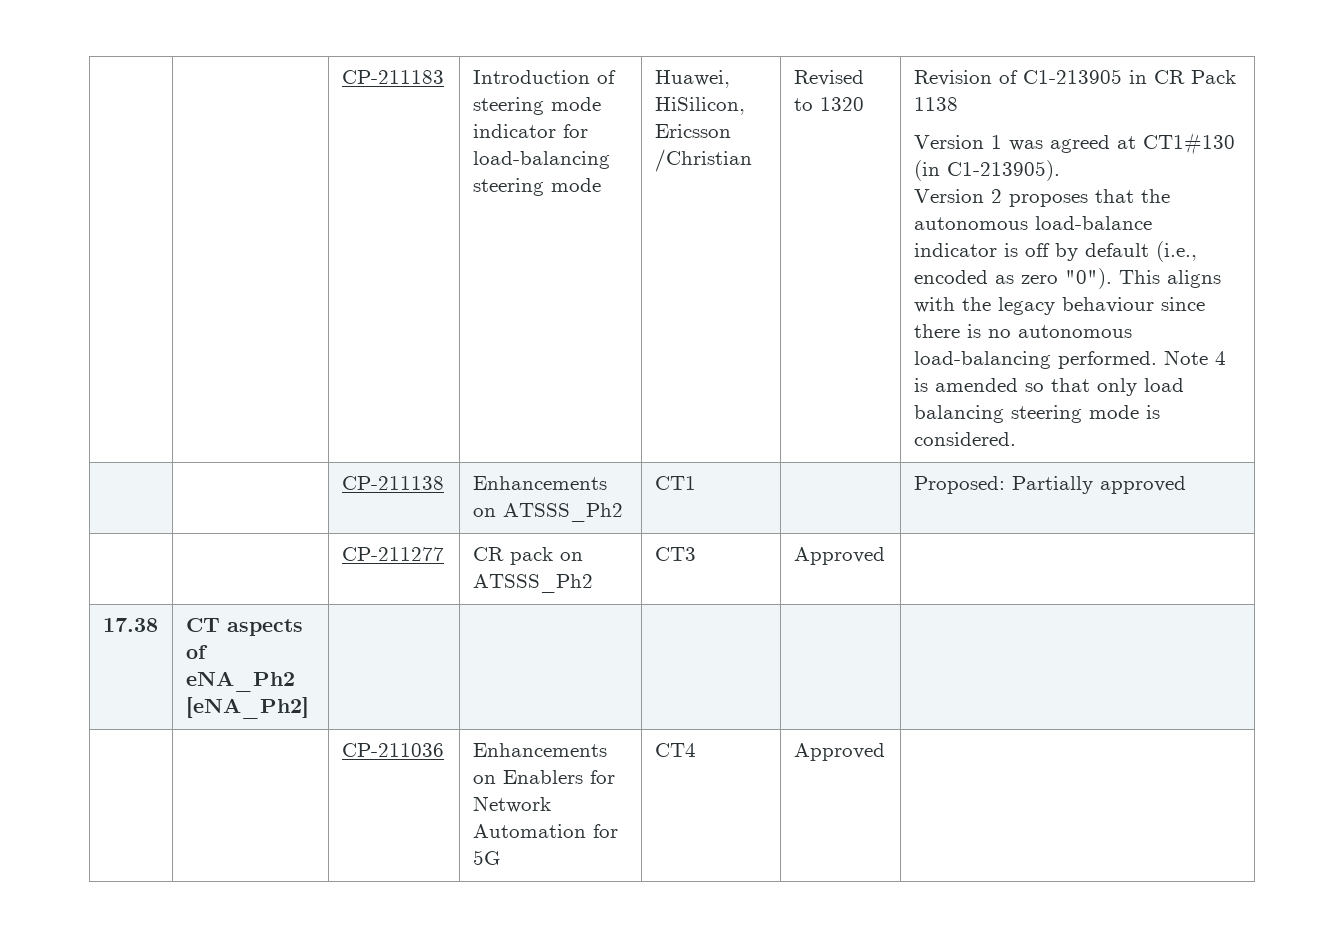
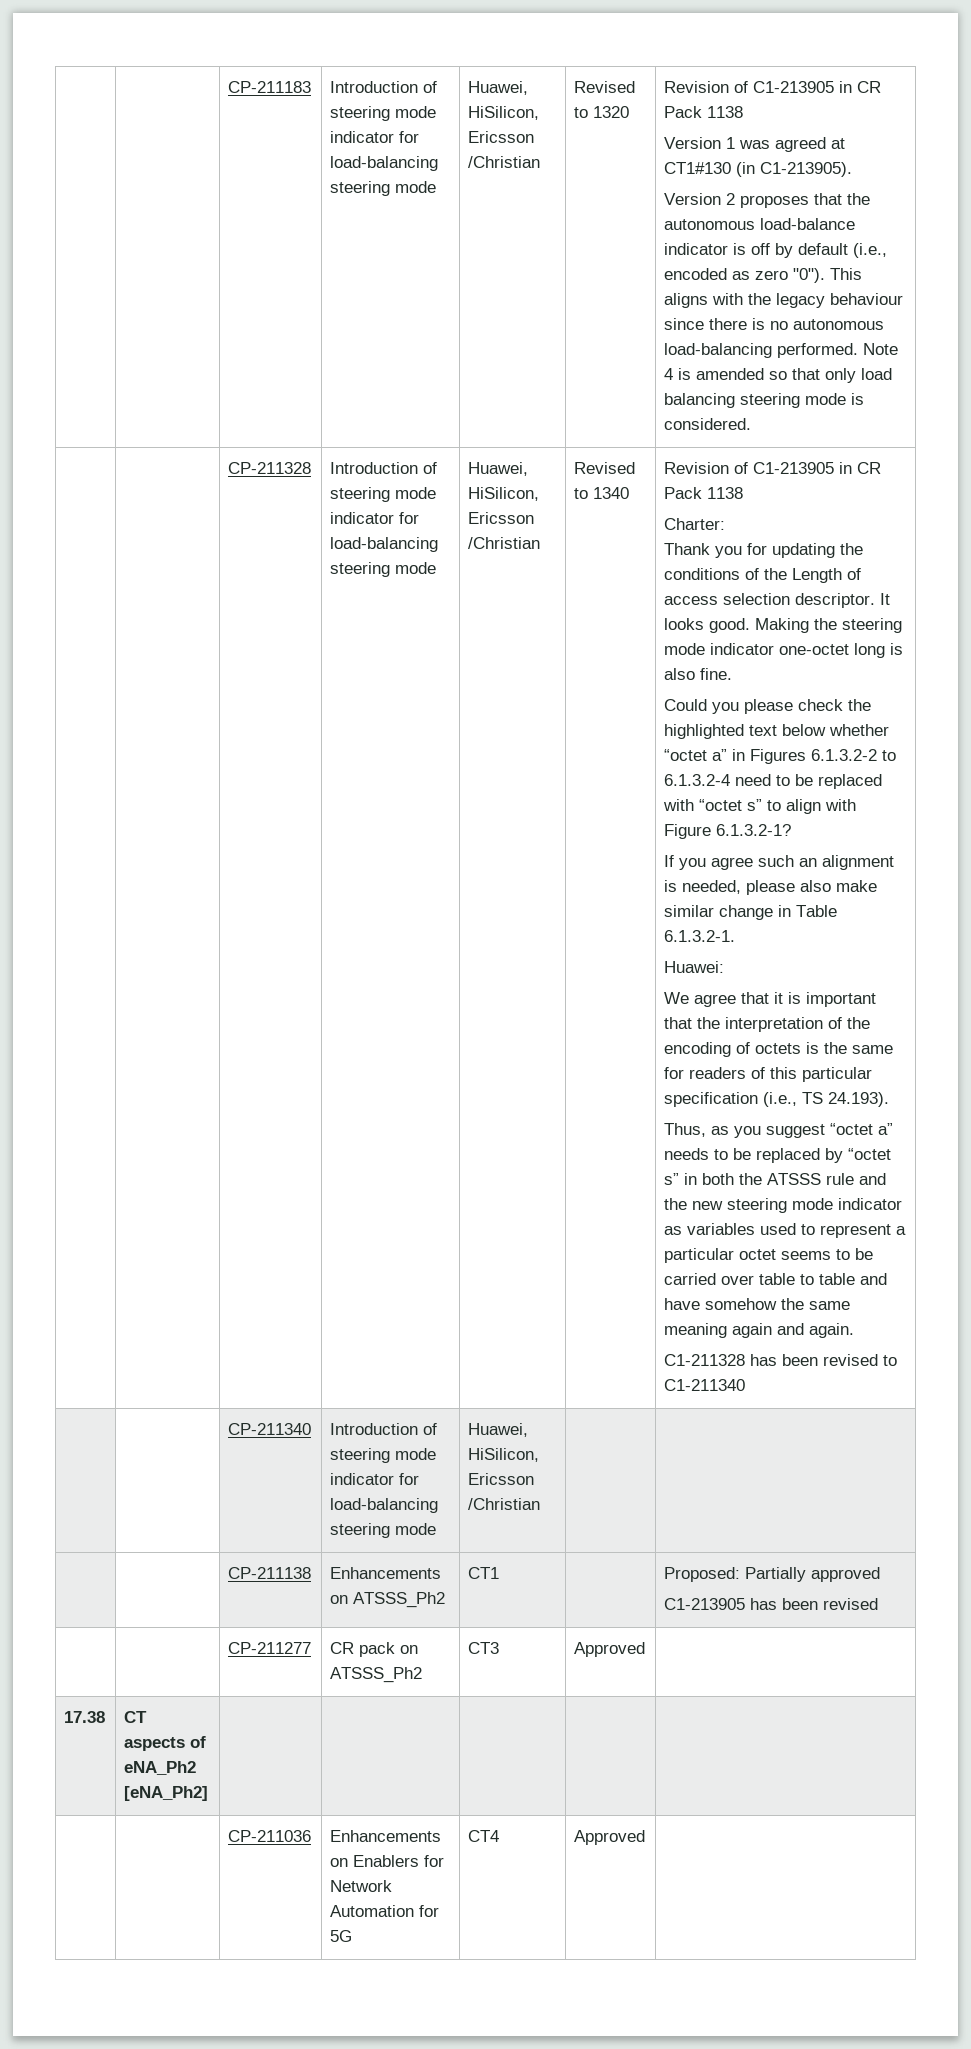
(1016, 439) none -> [228,462,312,474] [330,462,438,474] [330,487,437,502] [330,512,420,524] [330,537,439,552] [330,562,437,577] [468,462,529,476] [468,487,540,501] [468,512,535,524] [468,537,541,549] [574,462,636,474] [574,487,630,499] [664,462,882,474] [664,487,744,499] [664,518,726,530] [664,543,864,558] [664,568,862,583] [664,593,891,608] [664,618,903,633] [664,643,904,658] [664,668,733,680] [664,699,872,714] [664,724,890,739] [664,749,897,764] [664,774,883,789] [663,799,857,814] [664,824,792,839] [664,855,895,870] [664,880,878,895] [664,905,838,920] [664,930,736,942] [664,961,725,973] [664,992,877,1007] [664,1017,871,1032] [664,1042,894,1057] [664,1067,873,1082] [664,1092,890,1107] [664,1123,894,1138] [664,1148,892,1163] [664,1173,887,1185] [664,1198,903,1213] [664,1223,907,1238] [664,1248,874,1263] [664,1273,888,1285] [664,1298,851,1310] [664,1323,855,1338] [664,1354,898,1366] [664,1379,746,1391] [228,1423,312,1435] [330,1423,438,1435] [330,1448,437,1463] [330,1473,420,1485] [330,1498,439,1513] [330,1523,437,1538] [468,1423,529,1437] [468,1448,540,1462] [468,1473,535,1485] [468,1498,541,1510] // | | CP-211328 | Introduction of steering mode indicator for load-balancing steering mode | Huawei, HiSilicon, Ericsson /Christian | Revised to 1340 | Revision of C1-213905 in CR Pack 1138 // Charter: // Thank you for updating the conditions of the Length of access selection descriptor. It looks good. Making the steering mode indicator one-octet long is also fine. // Could you please check the highlighted text below whether “octet a” in Figures 6.1.3.2-2 to 6.1.3.2-4 need to be replaced with “octet s” to align with Figure 6.1.3.2-1? // If you agree such an alignment is needed, please also make similar change in Table 6.1.3.2-1. // Huawei: // We agree that it is important that the interpretation of the encoding of octets is the same for readers of this particular specification (i.e., TS 24.193). // Thus, as you suggest “octet a” needs to be replaced by “octet s” in both the ATSSS rule and the new steering mode indicator as variables used to represent a particular octet seems to be carried over table to table and have somehow the same meaning again and again. // C1-211328 has been revised to C1-211340 // | | CP-211340 | Introduction of steering mode indicator for load-balancing steering mode | Huawei, HiSilicon, Ericsson /Christian | |
(1186, 485) none -> [664,1598,879,1610] // C1-213905 has been revised

